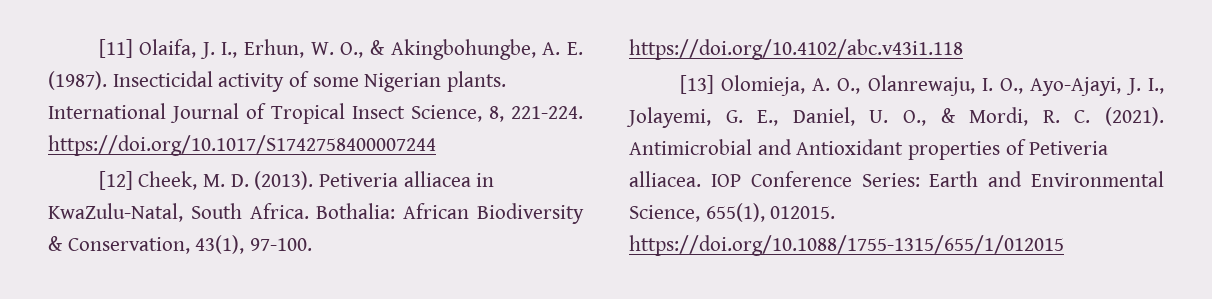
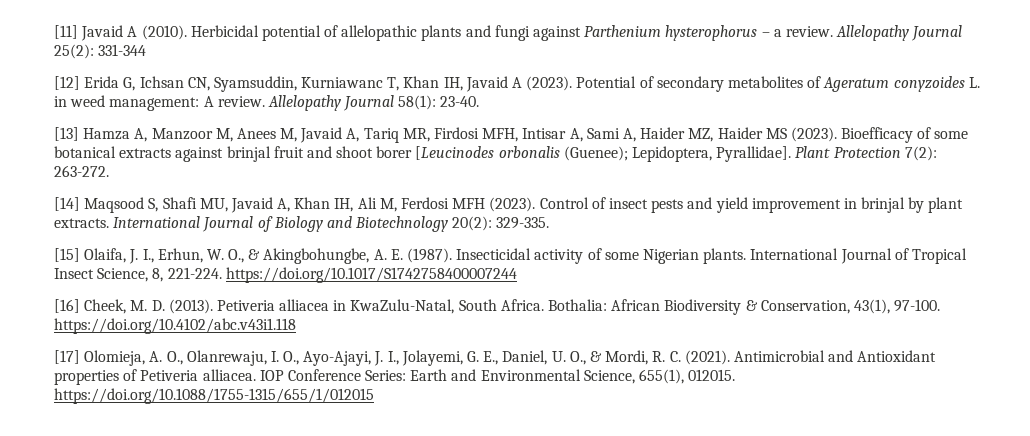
(133, 48) none -> [81,25,963,41] [54,44,147,59] [54,76,980,92] [54,95,480,111] [54,127,969,143] [54,146,937,162] [54,165,109,177] [54,197,964,213] [54,216,550,232] [54,248,80,262] Javaid A (2010). Herbicidal potential of allelopathic plants and fungi against Parthenium hysterophorus – a review. Allelopathy Journal 25(2): 331-344 // [12] Erida G, Ichsan CN, Syamsuddin, Kurniawanc T, Khan IH, Javaid A (2023). Potential of secondary metabolites of Ageratum conyzoides L. in weed management: A review. Allelopathy Journal 58(1): 23-40. // [13] Hamza A, Manzoor M, Anees M, Javaid A, Tariq MR, Firdosi MFH, Intisar A, Sami A, Haider MZ, Haider MS (2023). Bioefficacy of some botanical extracts against brinjal fruit and shoot borer [Leucinodes orbonalis (Guenee); Lepidoptera, Pyrallidae]. Plant Protection 7(2): 263-272. // [14] Maqsood S, Shafi MU, Javaid A, Khan IH, Ali M, Ferdosi MFH (2023). Control of insect pests and yield improvement in brinjal by plant extracts. International Journal of Biology and Biotechnology 20(2): 329-335. // [15]
[98,171,133,190] [12] -> [54,299,80,313] [16]
[679,75,714,94] [13] -> [54,350,80,364] [17]

